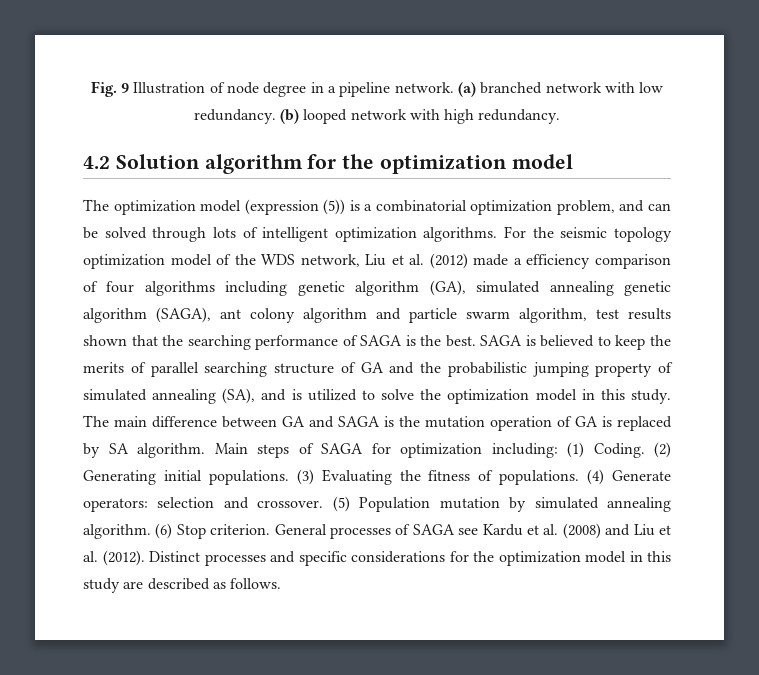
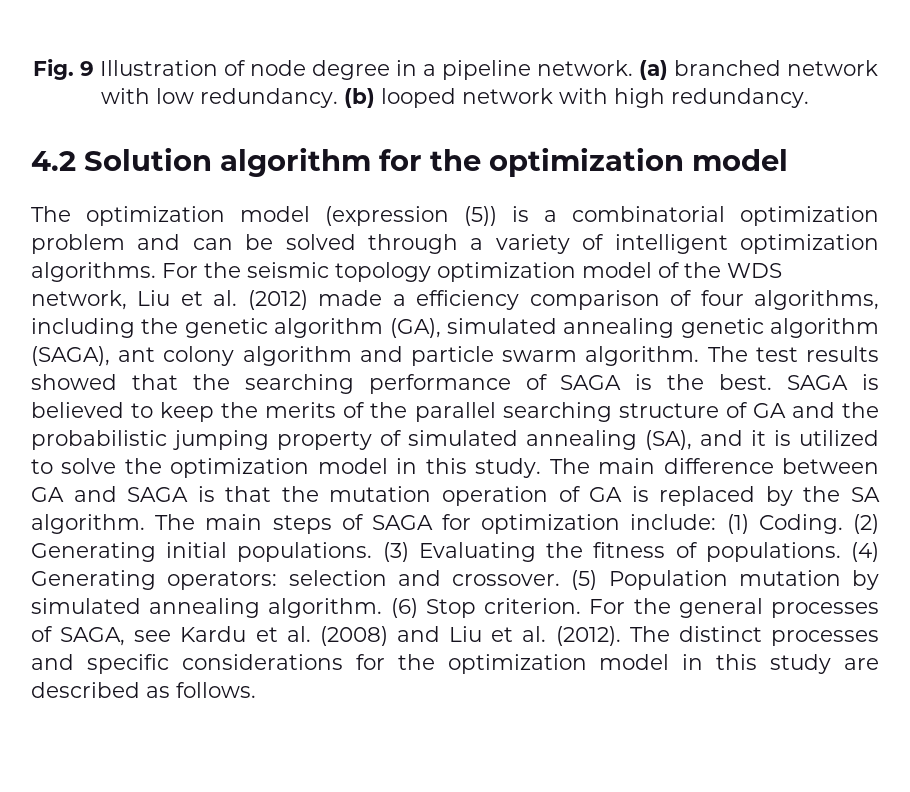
[556,200,615,215] problem, -> [31,234,125,254] problem
[212,227,236,238] lots -> [470,234,570,254] a variety
[144,281,288,296] algorithms including -> [754,290,879,310] [31,318,179,338] algorithms, including the
[519,308,587,323] algorithm, -> [585,346,748,366] algorithm. The
[83,335,127,346] shown -> [31,374,117,390] showed
(146, 367) none -> [370,402,408,418] the
(287, 395) none -> [751,430,766,446] it
(394, 421) none -> [225,486,272,502] that
(100, 450) none -> [803,486,841,502] the
[214,443,248,454] Main -> [155,514,263,530] The main
[491,443,558,458] including: -> [630,514,717,530] include:
[612,470,672,481] Generate -> [31,570,156,590] Generating
[274,524,327,535] General -> [589,598,763,618] For the general
[412,524,455,535] SAGA -> [60,627,126,646] SAGA,
[149,551,200,562] Distinct -> [629,626,762,642] The distinct

